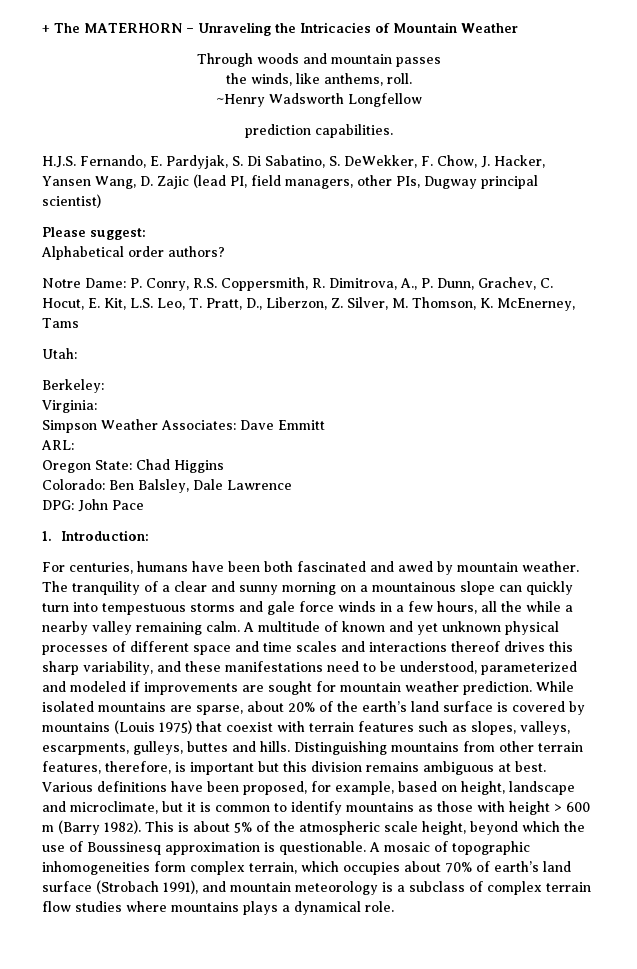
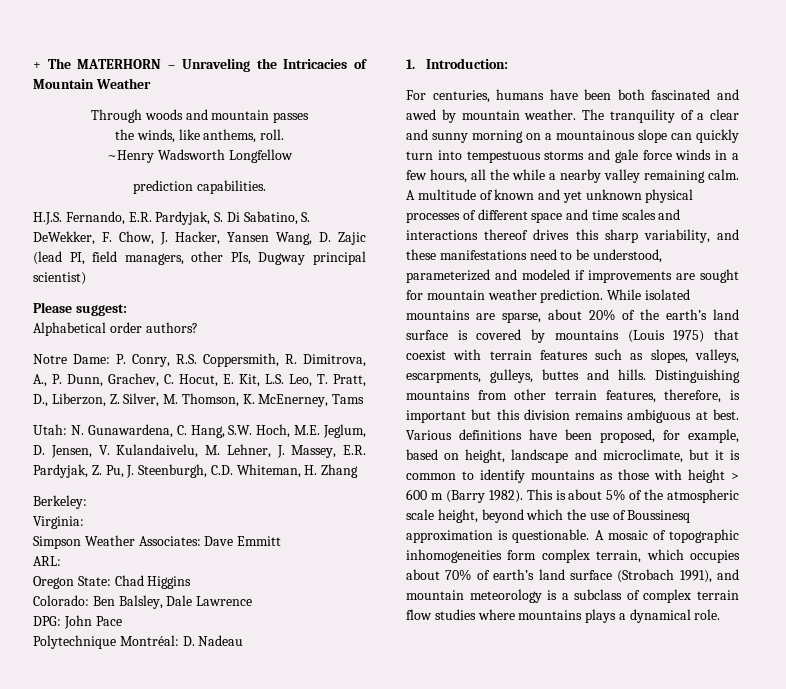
[150,156,162,166] E. -> [128,212,152,222] E.R.
(77, 353) none -> [70,424,366,438] [33,444,366,458] [33,464,359,478] N. Gunawardena, C. Hang, S.W. Hoch, M.E. Jeglum, D. Jensen, V. Kulandaivelu, M. Lehner, J. Massey, E.R. Pardyjak, Z. Pu, J. Steenburgh, C.D. Whiteman, H. Zhang
(144, 505) none -> [33,635,244,649] // Polytechnique Montréal: D. Nadeau

